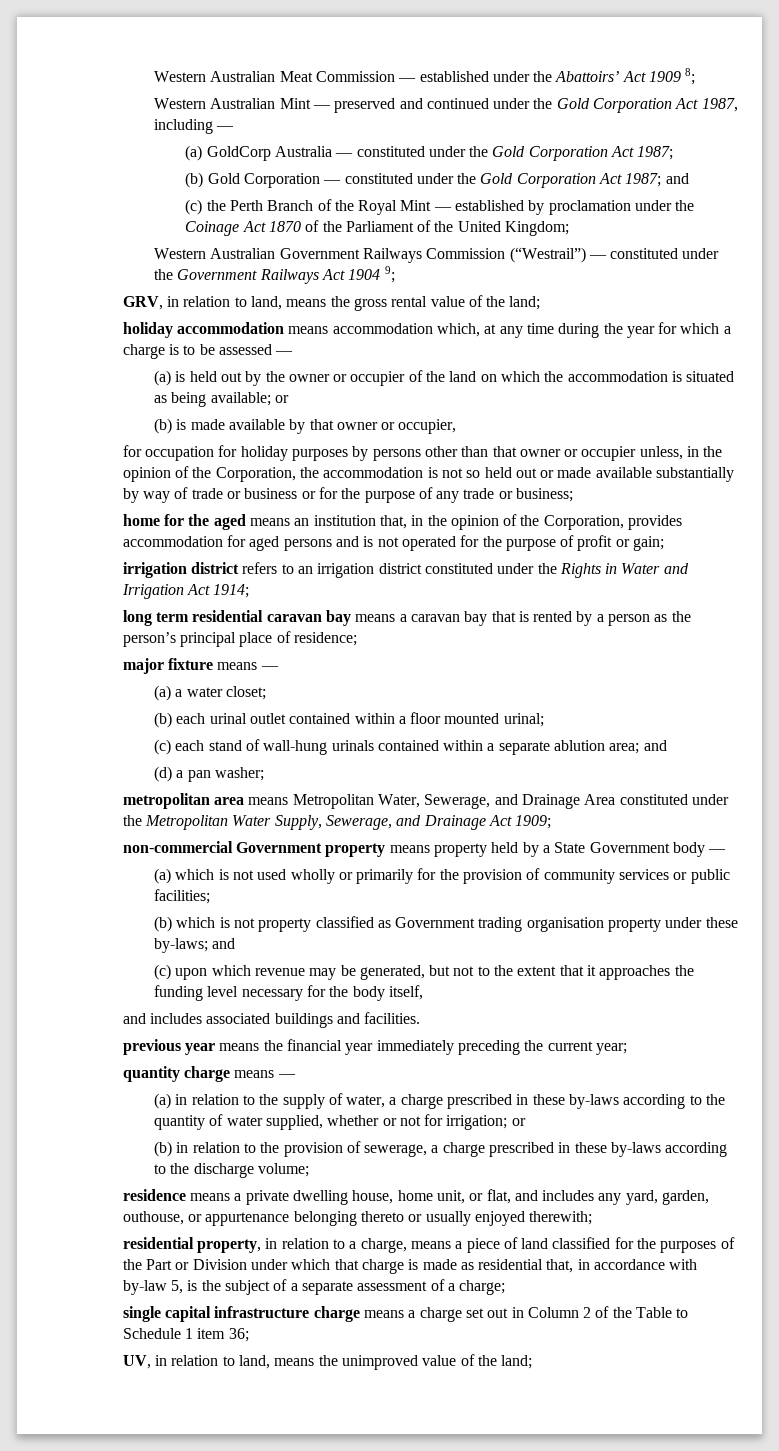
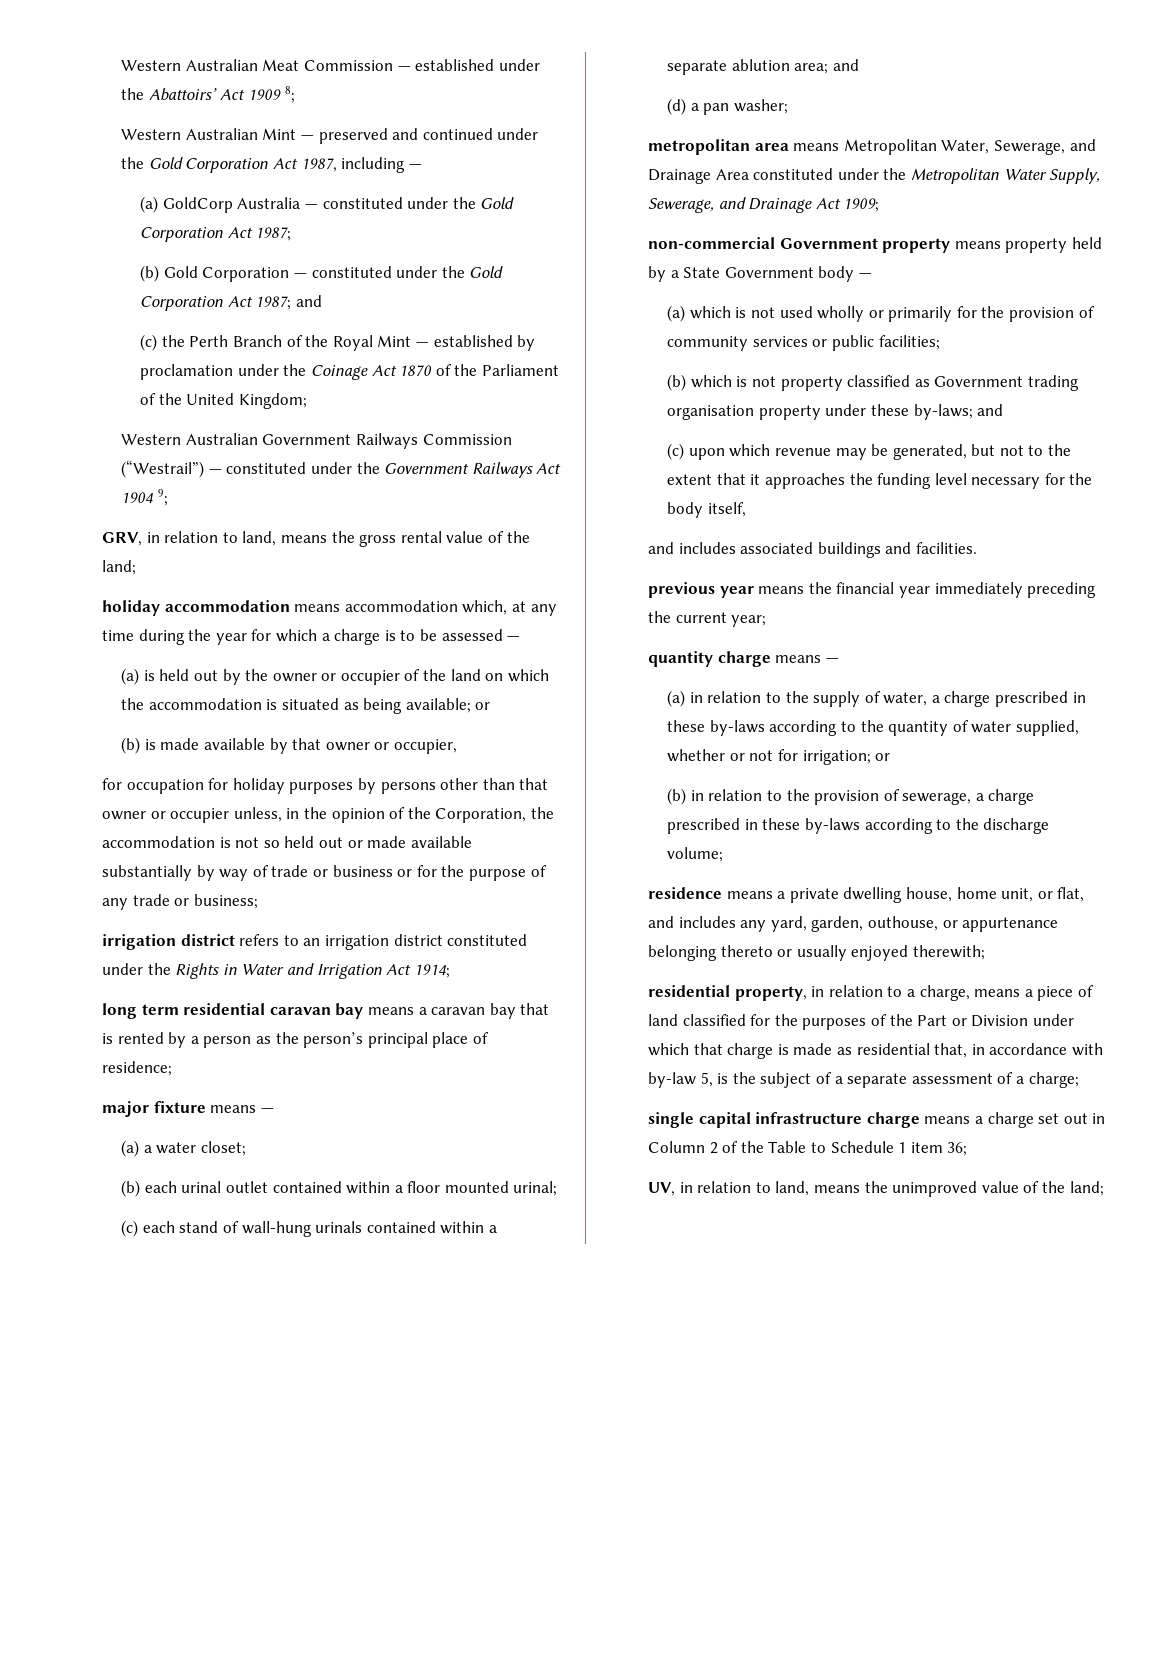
[122,514,683,530] [122,535,665,551] // home for the aged means an institution that, in the opinion of the Corporation, provides accommodation for aged persons and is not operated for the purpose of profit or gain; -> (258, 901) none

